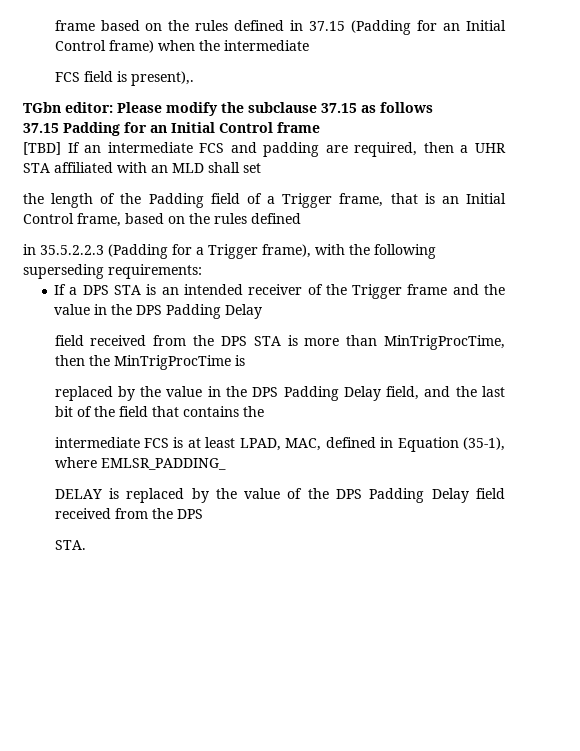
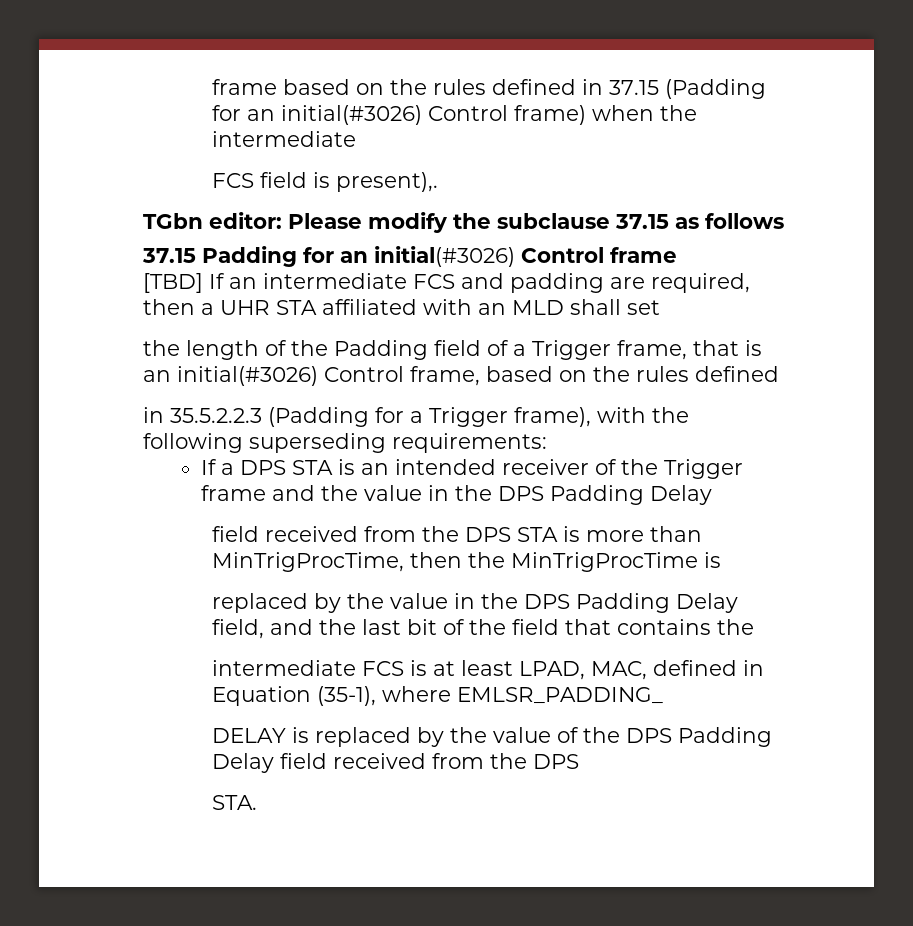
[465,20,506,31] Initial -> [281,105,423,125] initial(#3026)
[171,122,215,133] Initial -> [374,246,515,267] initial(#3026)
[465,193,506,204] Initial -> [177,366,318,386] initial(#3026)

